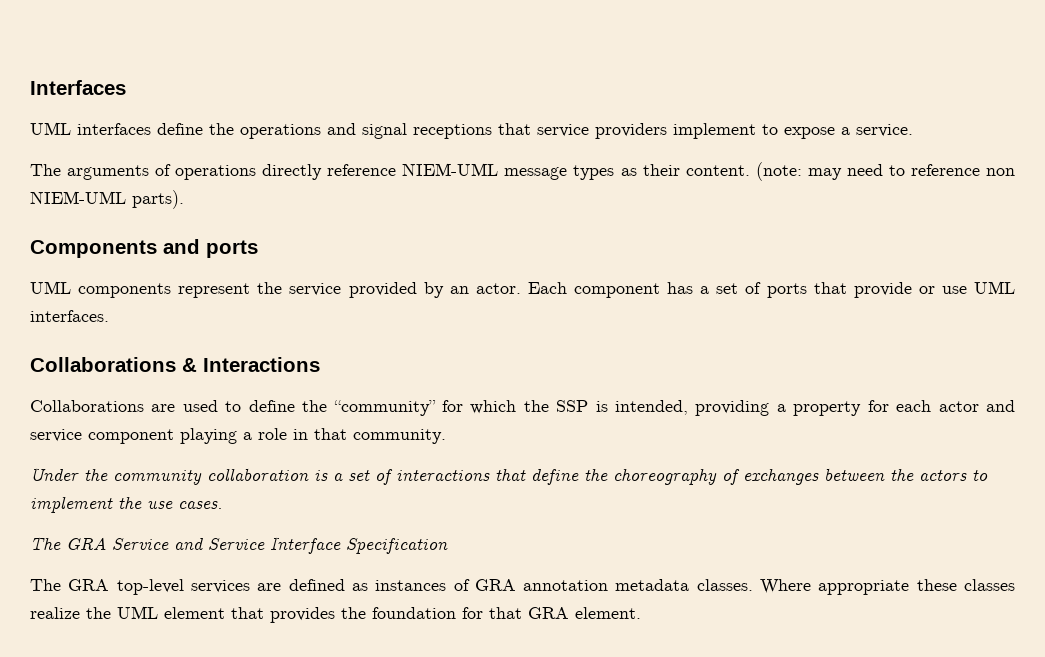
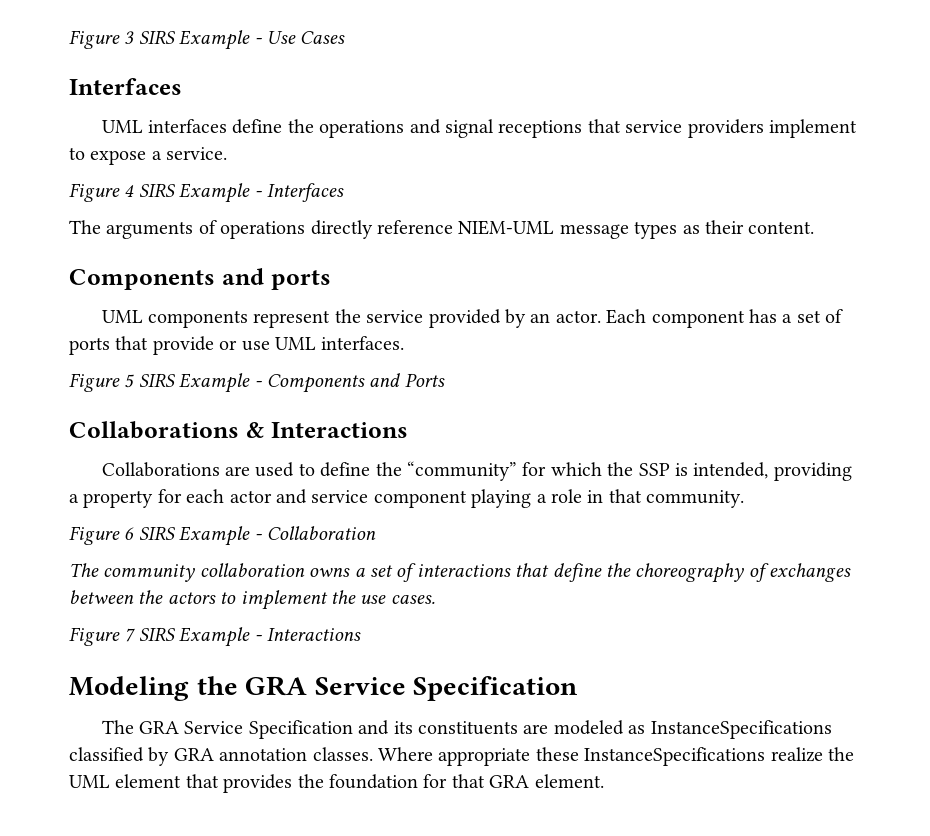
(30, 87) none -> [69,30,346,50] Figure 3 SIRS Example - Use Cases //
(913, 130) none -> [69,183,344,203] // Figure 4 SIRS Example - Interfaces
[755,162,1015,181] [30,190,184,209] (note: may need to reference non NIEM-UML parts). -> (815, 227) none
(109, 316) none -> [69,373,445,393] // Figure 5 SIRS Example - Components and Ports
[30,468,108,481] Under the -> [69,526,376,546] [69,563,99,577] Figure 6 SIRS Example - Collaboration // The
[314,470,328,481] is -> [309,568,351,577] owns
[30,537,448,554] [30,579,470,595] The GRA Service and Service Interface Specification // The GRA top-level services are defined as instances of -> [69,627,361,647] [69,676,579,701] [101,720,832,739] [69,747,170,766] Figure 7 SIRS Example - Interactions // Modeling the GRA Service Specification // The GRA Service Specification and its constituents are modeled as InstanceSpecifications classified by
[615,579,690,591] metadata -> (308, 754) none
[964,579,1015,591] classes -> [584,747,766,766] InstanceSpecifications

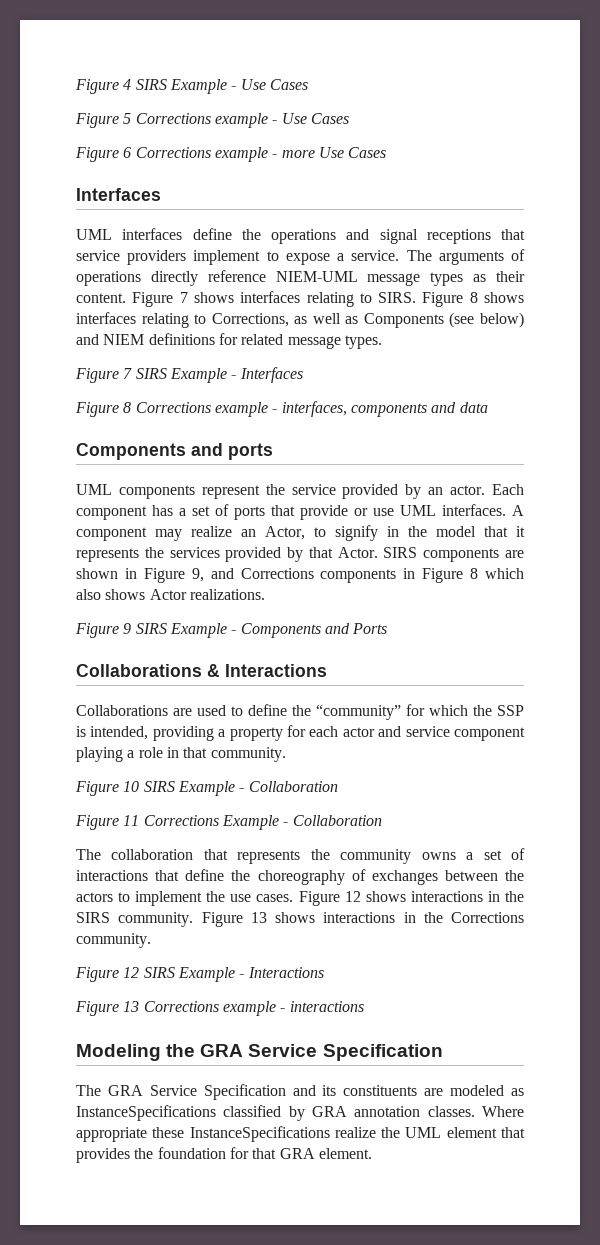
[69,30,135,49] Figure 3 -> [75,79,132,94] Figure 4
(346, 37) none -> [75,113,349,128] [75,147,387,162] // Figure 5 Corrections example - Use Cases // Figure 6 Corrections example - more Use Cases
[69,183,344,203] // Figure 4 SIRS Example - Interfaces // -> (400, 255) none
(815, 227) none -> [132,291,524,307] [76,312,524,328] [76,333,382,349] [75,367,303,383] [75,401,488,417] Figure 7 shows interfaces relating to SIRS. Figure 8 shows interfaces relating to Corrections, as well as Components (see below) and NIEM definitions for related message types. // Figure 7 SIRS Example - Interfaces // Figure 8 Corrections example - interfaces, components and data
[69,373,135,392] // Figure 5 -> [512,505,524,516] [76,525,525,541] [76,547,524,562] [76,568,524,583] [76,589,265,600] [75,623,132,638] A component may realize an Actor, to signify in the model that it represents the services provided by that Actor. SIRS components are shown in Figure 9, and Corrections components in Figure 8 which also shows Actor realizations. // Figure 9
[124,527,135,540] 6 -> [123,781,140,792] 10
[69,563,305,582] The community collaboration -> [75,815,382,830] [76,849,412,864] Figure 11 Corrections Example - Collaboration // The collaboration that represents the community
[69,627,136,646] // Figure 7 -> [298,891,524,906] [76,912,524,927] [76,933,151,948] [75,967,140,982] Figure 12 shows interactions in the SIRS community. Figure 13 shows interactions in the Corrections community. // Figure 12
(361, 634) none -> [75,1001,364,1016] // Figure 13 Corrections example - interactions

